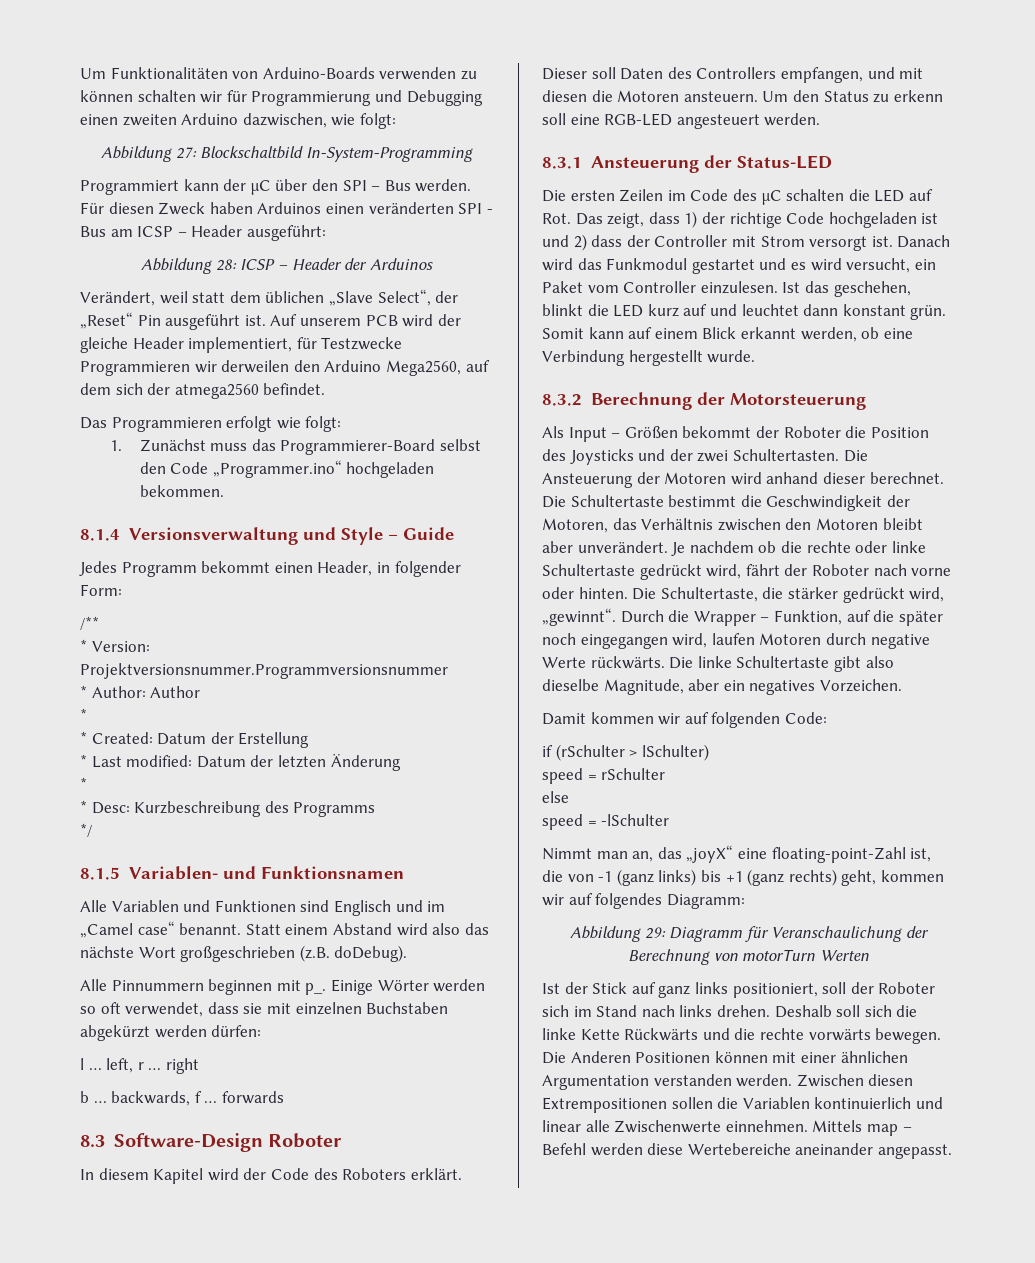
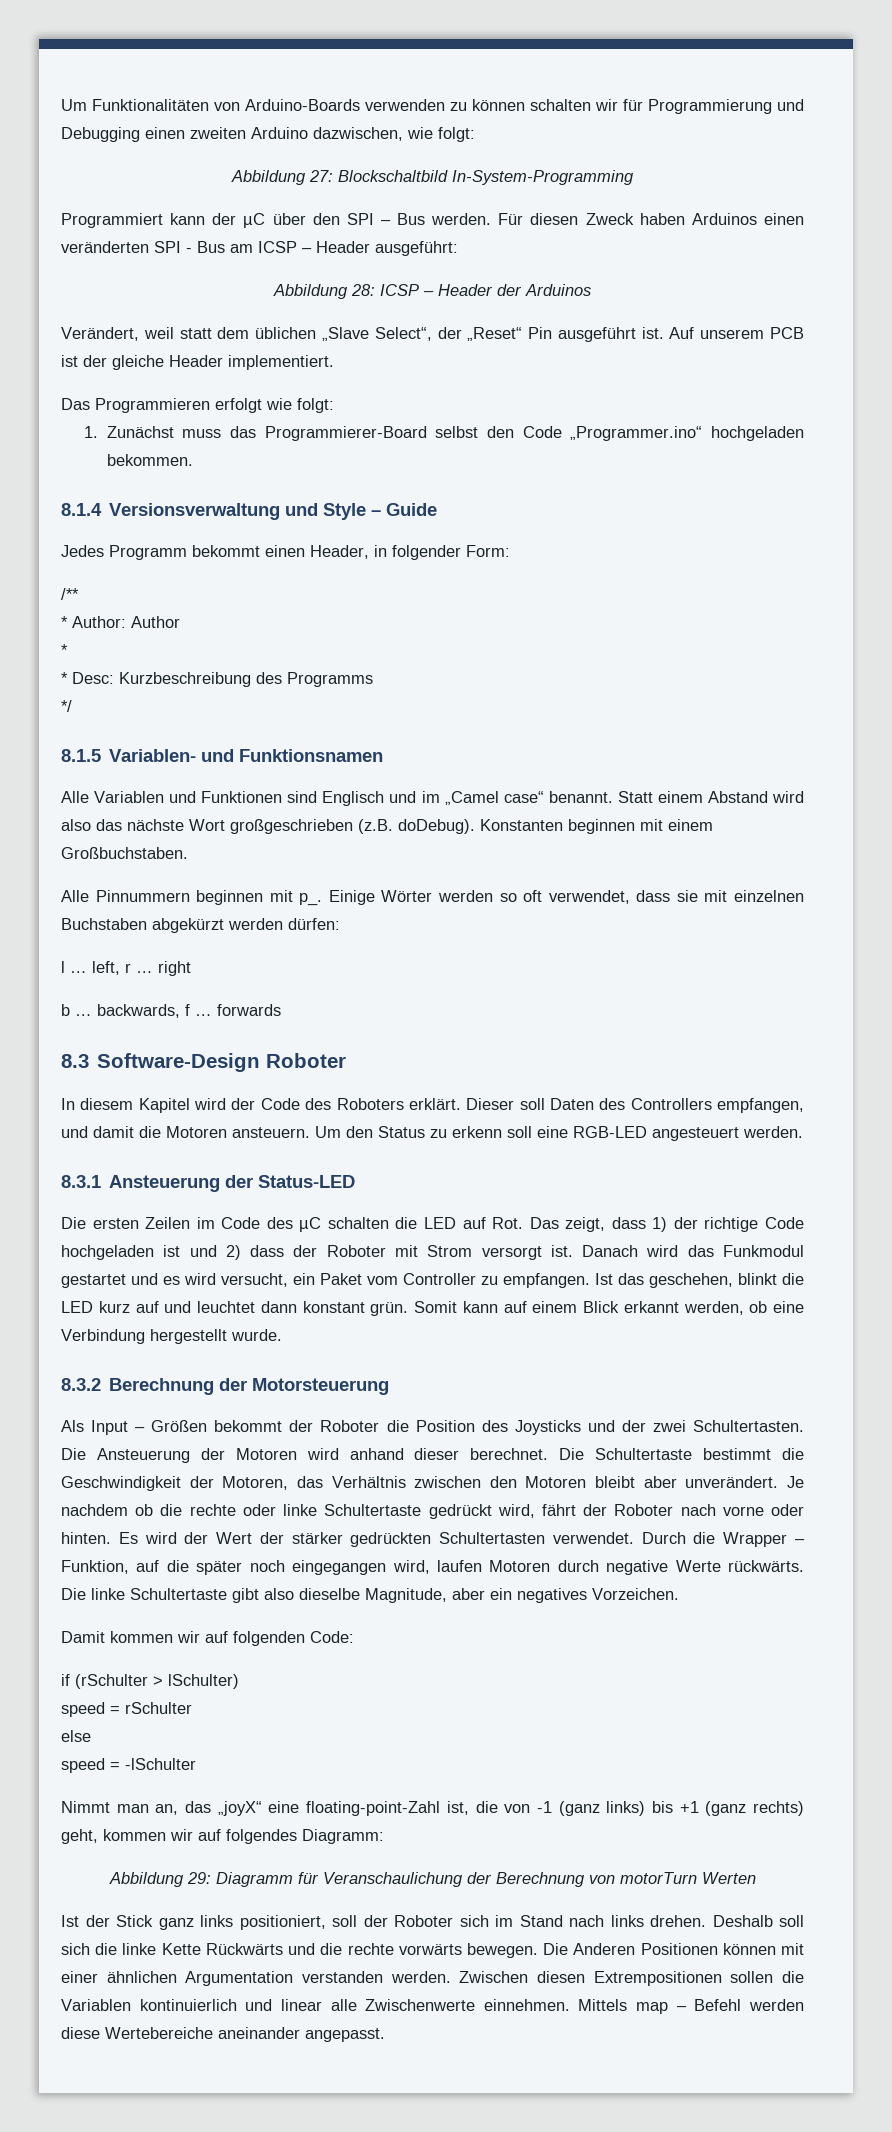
[402,314,434,327] wird -> [61,355,78,367] ist
[188,337,403,353] [80,360,490,376] [80,383,326,399] implementiert, für Testzwecke Programmieren wir derweilen den Arduino Mega2560, auf dem sich der atmega2560 befindet. -> [228,355,334,370] implementiert.
[80,639,150,652] [80,663,448,679] // * Version: Projektversionsnummer.Programmversionsnummer -> (79, 594) none
[80,731,310,748] [80,754,401,771] [80,777,87,790] // * Created: Datum der Erstellung // * Last modified: Datum der letzten Änderung // * -> (68, 650) none
(408, 953) none -> [480,819,713,834] [61,847,188,859] Konstanten beginnen mit einem Großbuchstaben.
[899,68,924,79] [542,90,587,102] mit diesen -> [93,1126,134,1138] damit
[654,235,728,247] Controller -> [326,1245,386,1257] Roboter
[700,281,778,294] einzulesen. -> [481,1273,590,1288] zu empfangen.
[632,587,945,603] [542,608,616,626] Die Schultertaste, die stärker gedrückt wird, „gewinnt“. -> [118,1532,634,1547] Es wird der Wert der stärker gedrückten Schultertasten verwendet.
[631,982,656,994] auf -> (153, 1921) none

